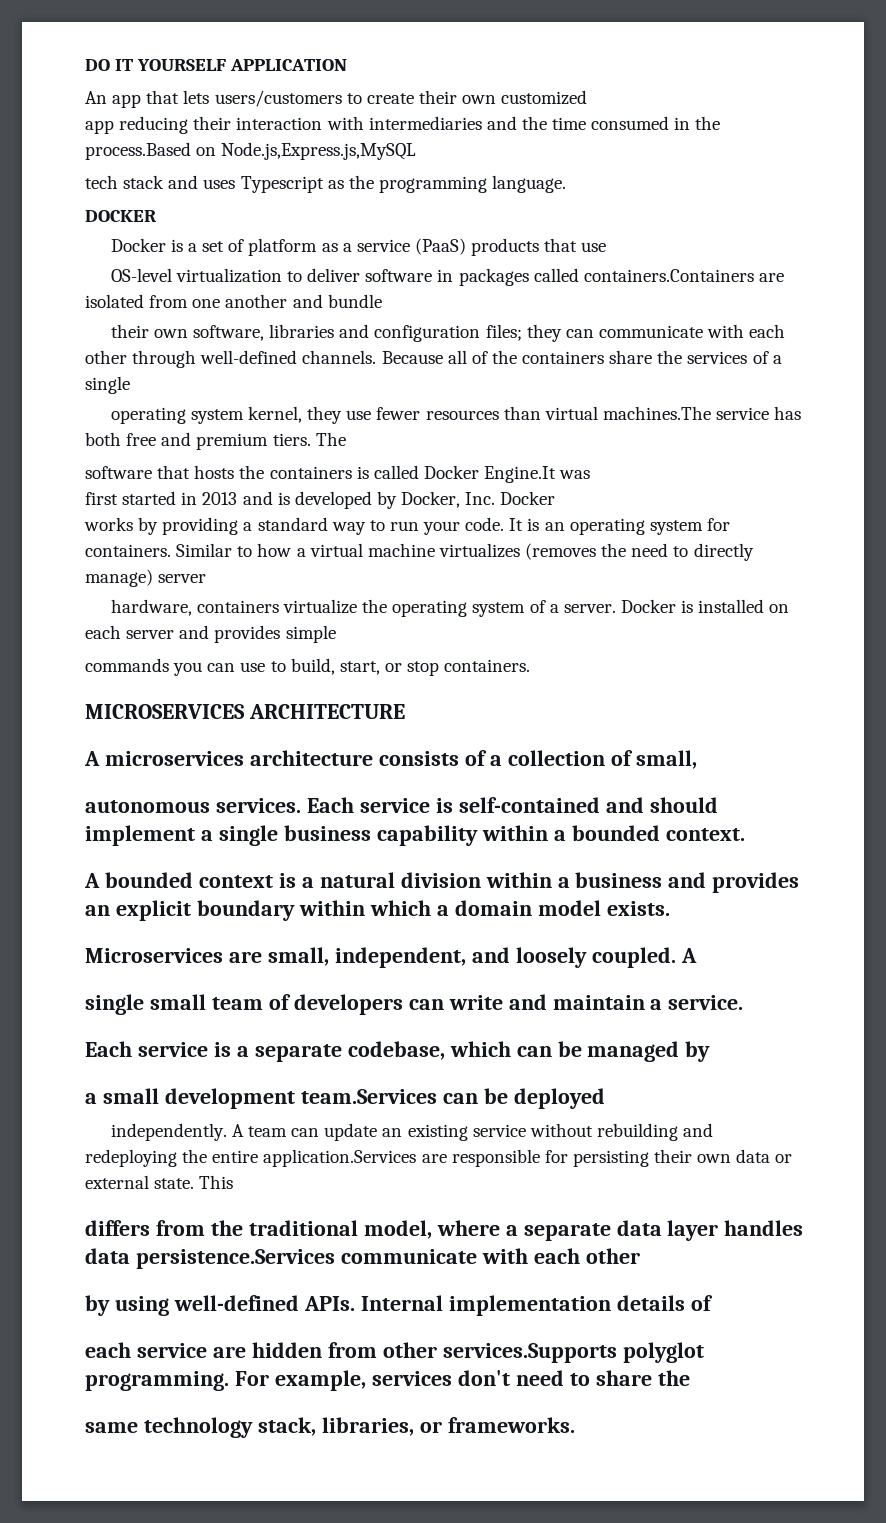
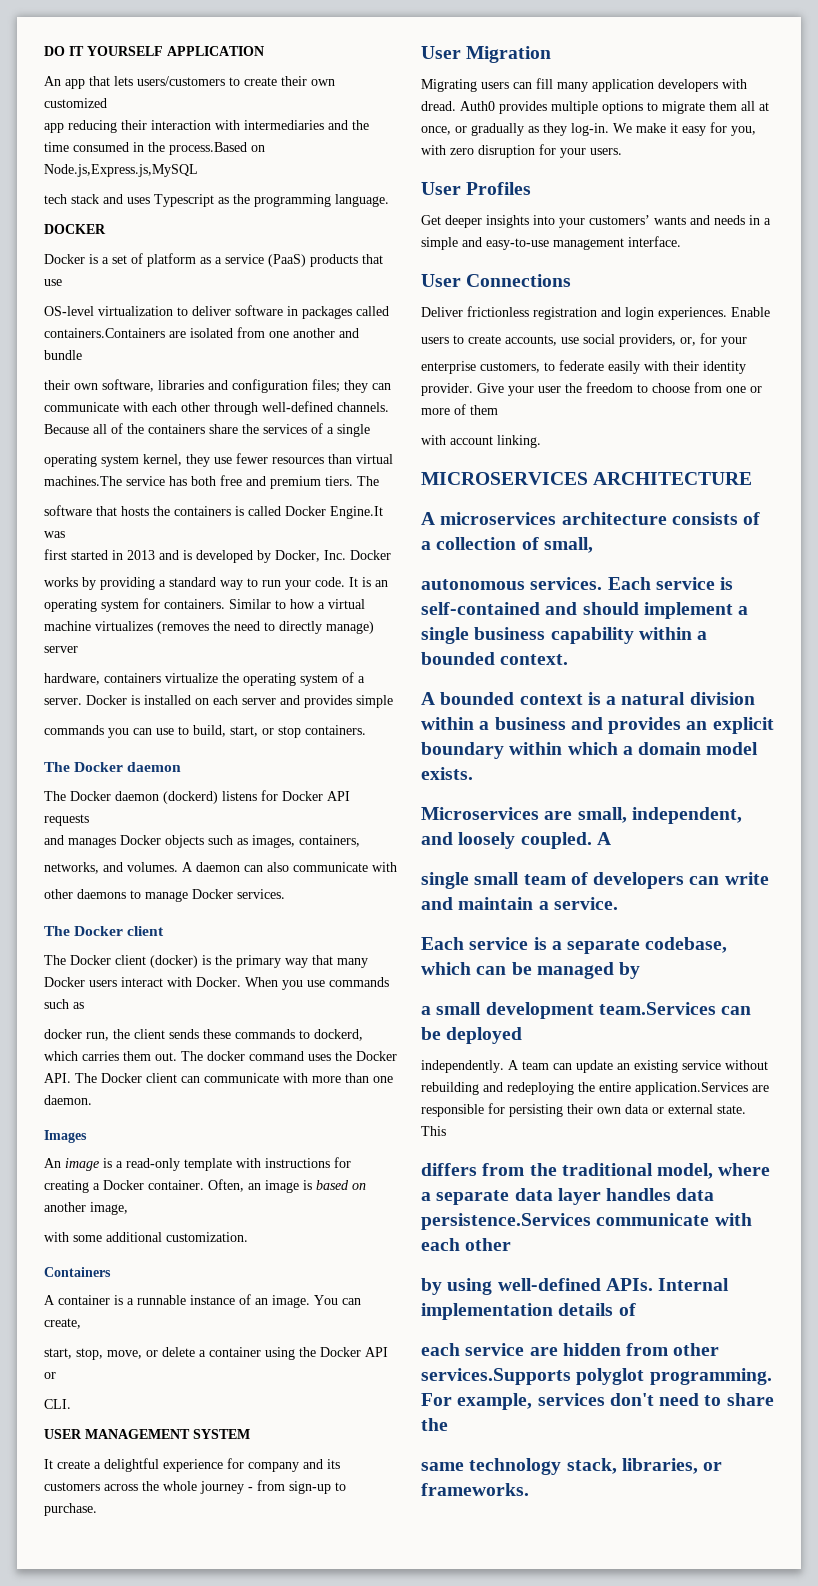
(531, 665) none -> [44,762,182,772] [44,790,350,804] [44,814,89,826] [44,835,360,848] [44,862,397,874] [44,889,285,902] [44,926,165,936] [44,955,368,968] [44,977,389,990] [44,999,84,1009] [44,1029,363,1041] [44,1051,397,1061] [44,1073,393,1083] [44,1095,92,1105] [44,1130,87,1143] [44,1157,351,1171] [44,1179,366,1193] [44,1202,128,1215] [44,1232,248,1242] [44,1267,111,1277] [44,1294,361,1308] [44,1318,81,1329] [44,1347,388,1360] [44,1372,56,1379] [44,1399,71,1409] [44,1429,250,1439] [44,1458,340,1472] [44,1480,346,1494] [44,1503,97,1516] [421,46,552,63] [421,78,747,92] [421,101,769,114] [421,122,756,136] [421,144,622,158] [421,182,532,195] [421,215,771,228] [421,236,681,250] [421,274,572,287] [421,306,770,320] [421,333,747,347] [421,360,746,374] [421,382,762,396] [421,404,498,415] [421,435,541,448] // The Docker daemon // The Docker daemon (dockerd) listens for Docker API requests // and manages Docker objects such as images, containers, // networks, and volumes. A daemon can also communicate with // other daemons to manage Docker services. // The Docker client // The Docker client (docker) is the primary way that many Docker users interact with Docker. When you use commands such as // docker run, the client sends these commands to dockerd, which carries them out. The docker command uses the Docker API. The Docker client can communicate with more than one daemon. // Images // An image is a read-only template with instructions for creating a Docker container. Often, an image is based on another image, // with some additional customization. // Containers // A container is a runnable instance of an image. You can create, // start, stop, move, or delete a container using the Docker API or // CLI. // USER MANAGEMENT SYSTEM // It create a delightful experience for company and its customers across the whole journey - from sign-up to purchase. // User Migration // Migrating users can fill many application developers with dread. Auth0 provides multiple options to migrate them all at once, or gradually as they log-in. We make it easy for you, with zero disruption for your users. // User Profiles // Get deeper insights into your customers’ wants and needs in a simple and easy-to-use management interface. // User Connections // Deliver frictionless registration and login experiences. Enable // users to create accounts, use social providers, or, for your // enterprise customers, to federate easily with their identity provider. Give your user the freedom to choose from one or more of them // with account linking.

